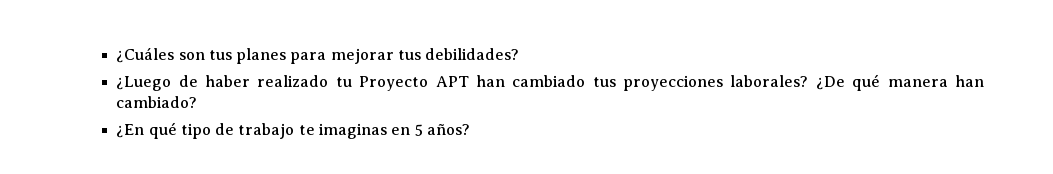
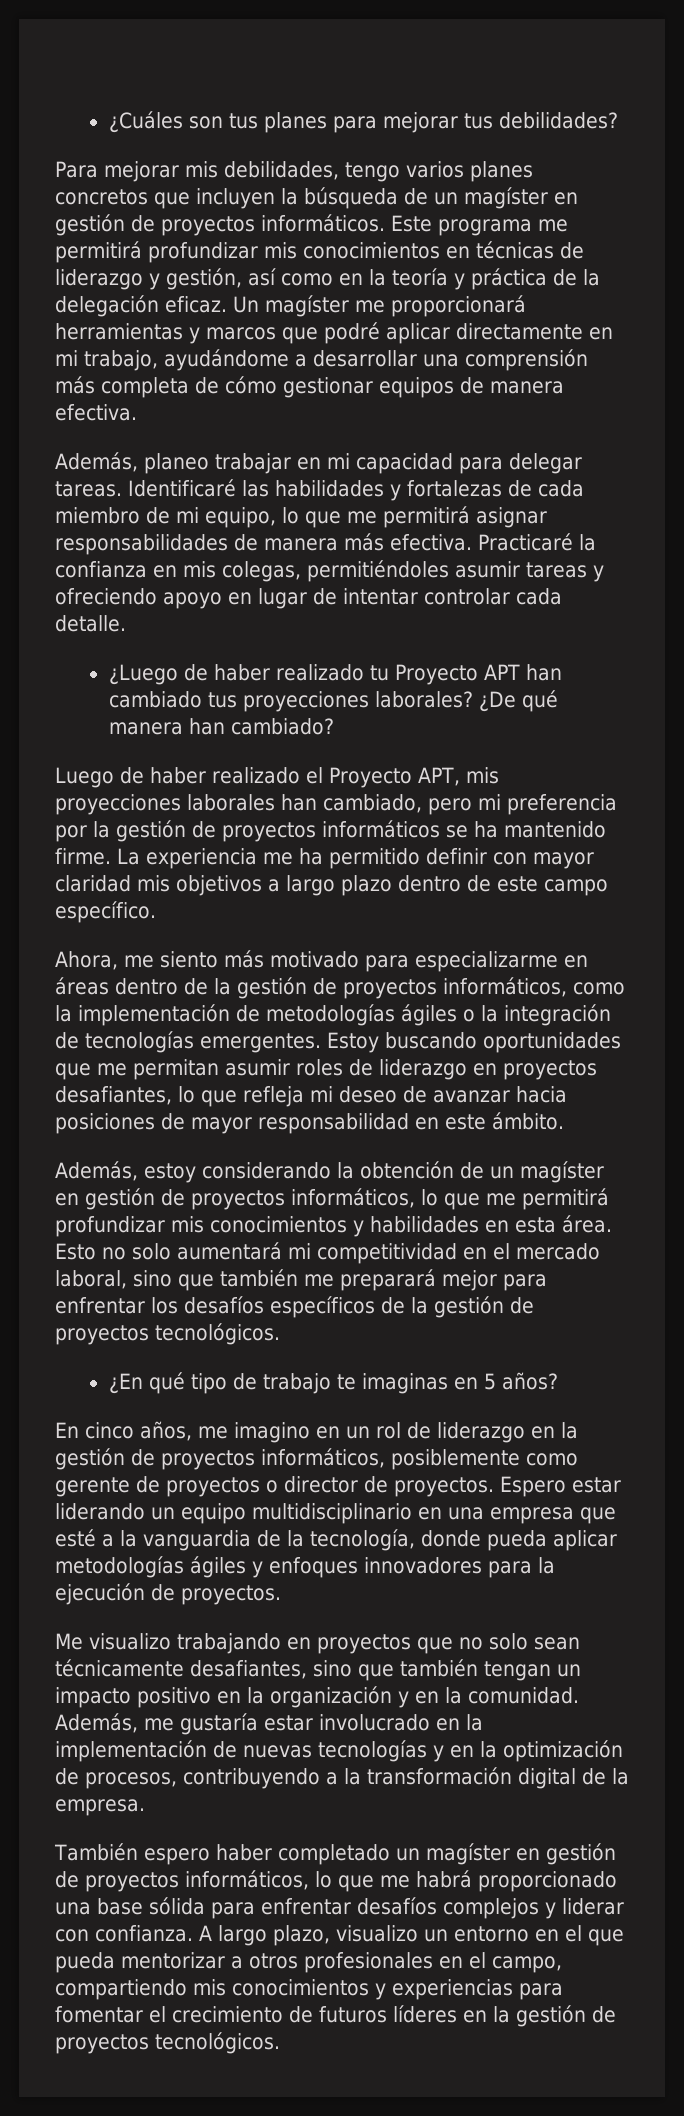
(520, 54) none -> [55,161,533,182] [55,187,578,209] [55,214,568,236] [55,241,584,263] [55,268,600,290] [55,295,526,317] [55,322,613,344] [55,349,588,371] [55,376,564,398] [55,404,137,421] [55,452,582,474] [55,479,584,501] [55,506,547,528] [55,533,596,555] [55,560,604,582] [55,588,562,609] [55,615,126,632] // Para mejorar mis debilidades, tengo varios planes concretos que incluyen la búsqueda de un magíster en gestión de proyectos informáticos. Este programa me permitirá profundizar mis conocimientos en técnicas de liderazgo y gestión, así como en la teoría y práctica de la delegación eficaz. Un magíster me proporcionará herramientas y marcos que podré aplicar directamente en mi trabajo, ayudándome a desarrollar una comprensión más completa de cómo gestionar equipos de manera efectiva. // Además, planeo trabajar en mi capacidad para delegar tareas. Identificaré las habilidades y fortalezas de cada miembro de mi equipo, lo que me permitirá asignar responsabilidades de manera más efectiva. Practicaré la confianza en mis colegas, permitiéndoles asumir tareas y ofreciendo apoyo en lugar de intentar controlar cada detalle.
(198, 102) none -> [55,767,499,788] [55,794,617,815] [55,820,606,842] [55,848,594,869] [55,875,608,896] [55,901,156,923] [55,950,588,972] [55,977,625,999] [55,1004,611,1026] [55,1031,621,1053] [55,1059,597,1080] [55,1086,567,1107] [55,1112,564,1134] [55,1161,604,1183] [55,1188,609,1210] [55,1215,612,1237] [55,1242,600,1264] [55,1269,547,1291] [55,1296,534,1318] [55,1323,280,1345] // Luego de haber realizado el Proyecto APT, mis proyecciones laborales han cambiado, pero mi preferencia por la gestión de proyectos informáticos se ha mantenido firme. La experiencia me ha permitido definir con mayor claridad mis objetivos a largo plazo dentro de este campo específico. // Ahora, me siento más motivado para especializarme en áreas dentro de la gestión de proyectos informáticos, como la implementación de metodologías ágiles o la integración de tecnologías emergentes. Estoy buscando oportunidades que me permitan asumir roles de liderazgo en proyectos desafiantes, lo que refleja mi deseo de avanzar hacia posiciones de mayor responsabilidad en este ámbito. // Además, estoy considerando la obtención de un magíster en gestión de proyectos informáticos, lo que me permitirá profundizar mis conocimientos y habilidades en esta área. Esto no solo aumentará mi competitividad en el mercado laboral, sino que también me preparará mejor para enfrentar los desafíos específicos de la gestión de proyectos tecnológicos.
(471, 129) none -> [55,1421,578,1443] [55,1448,578,1470] [55,1476,621,1497] [55,1503,616,1524] [55,1529,617,1551] [55,1556,555,1578] [55,1583,281,1605] [55,1633,580,1654] [55,1659,581,1681] [55,1686,579,1708] [55,1713,483,1735] [55,1740,623,1762] [55,1767,629,1789] [55,1799,145,1816] [54,1843,616,1865] [55,1870,617,1892] [55,1897,624,1919] [55,1925,624,1946] [55,1952,562,1973] [55,1979,563,2000] [55,2005,616,2027] [55,2032,280,2054] // En cinco años, me imagino en un rol de liderazgo en la gestión de proyectos informáticos, posiblemente como gerente de proyectos o director de proyectos. Espero estar liderando un equipo multidisciplinario en una empresa que esté a la vanguardia de la tecnología, donde pueda aplicar metodologías ágiles y enfoques innovadores para la ejecución de proyectos. // Me visualizo trabajando en proyectos que no solo sean técnicamente desafiantes, sino que también tengan un impacto positivo en la organización y en la comunidad. Además, me gustaría estar involucrado en la implementación de nuevas tecnologías y en la optimización de procesos, contribuyendo a la transformación digital de la empresa. // También espero haber completado un magíster en gestión de proyectos informáticos, lo que me habrá proporcionado una base sólida para enfrentar desafíos complejos y liderar con confianza. A largo plazo, visualizo un entorno en el que pueda mentorizar a otros profesionales en el campo, compartiendo mis conocimientos y experiencias para fomentar el crecimiento de futuros líderes en la gestión de proyectos tecnológicos.

